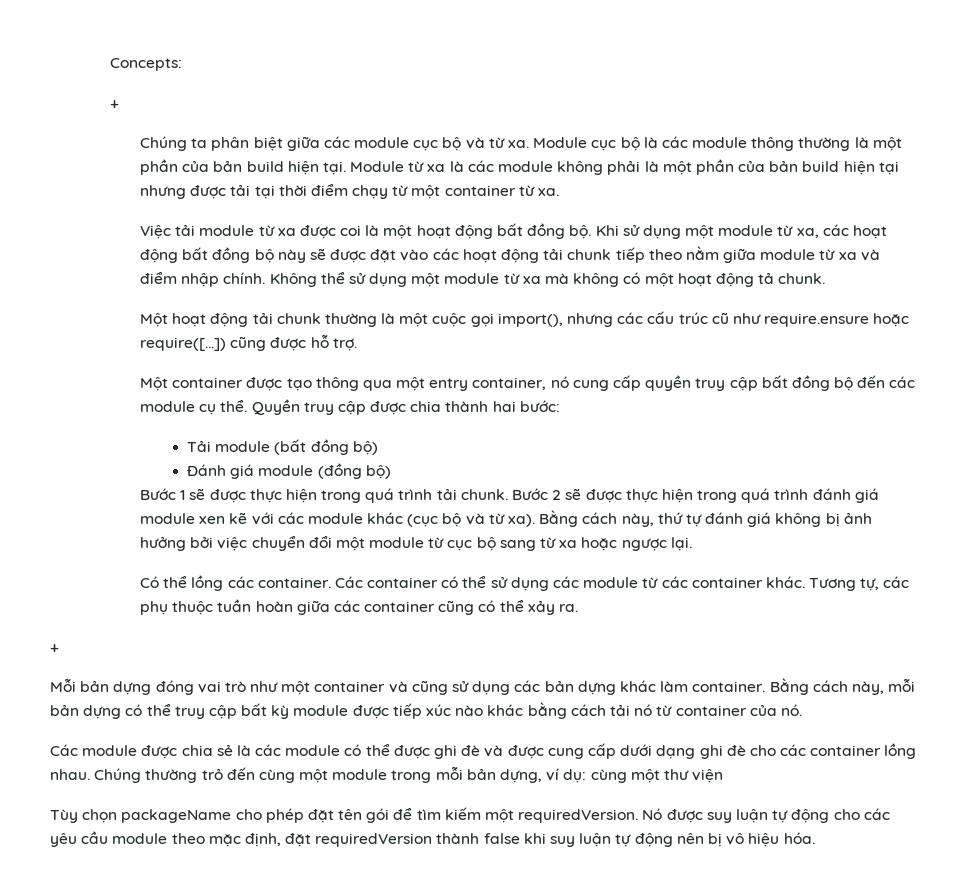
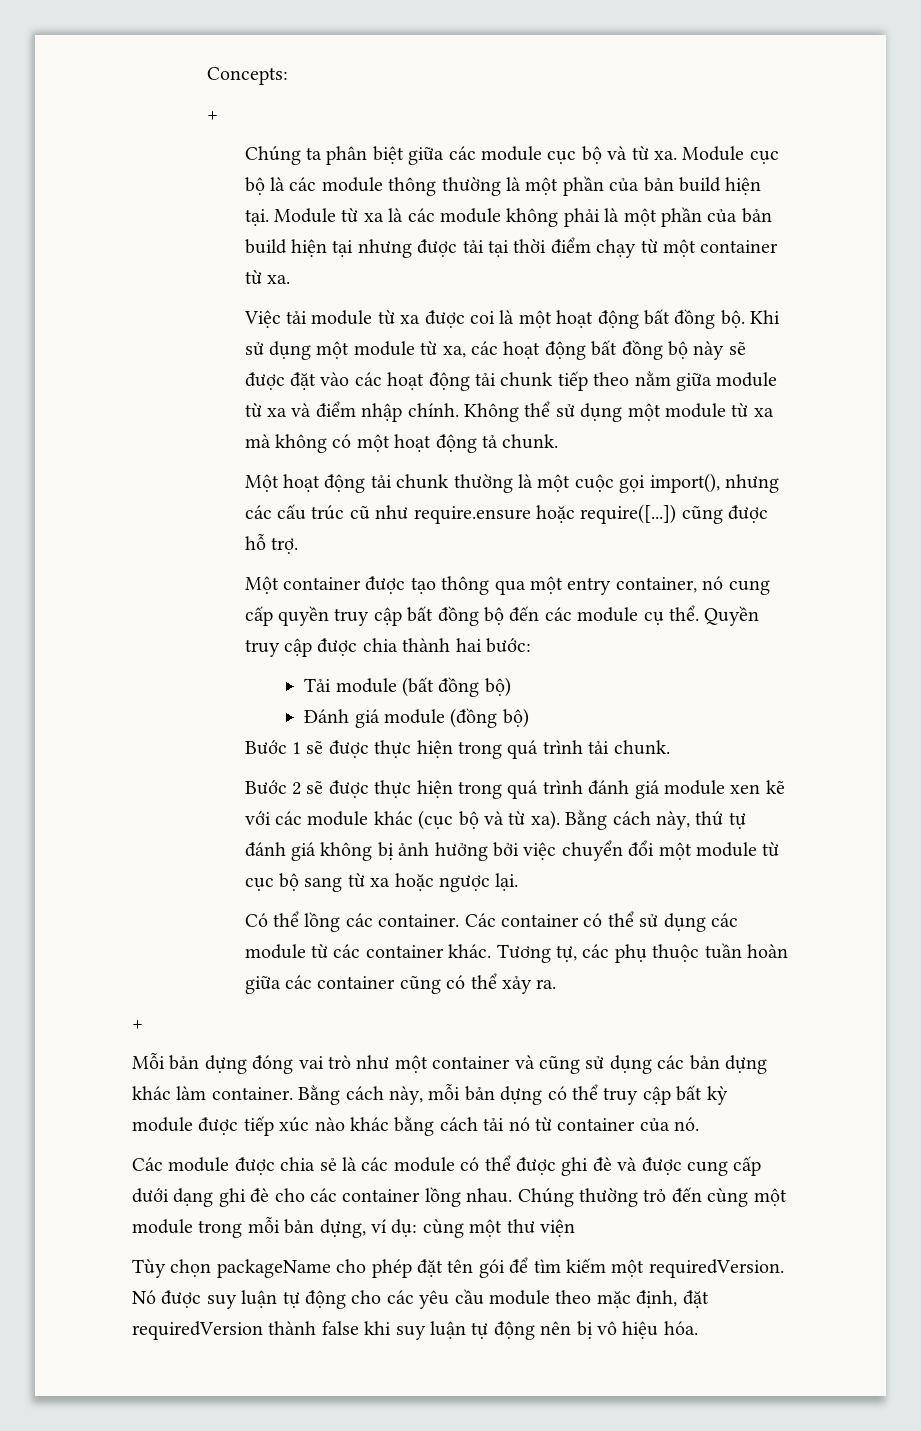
(508, 494) none -> (670, 747) //

